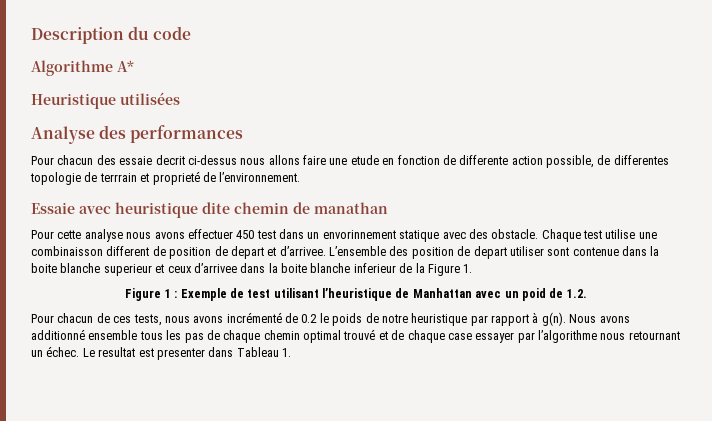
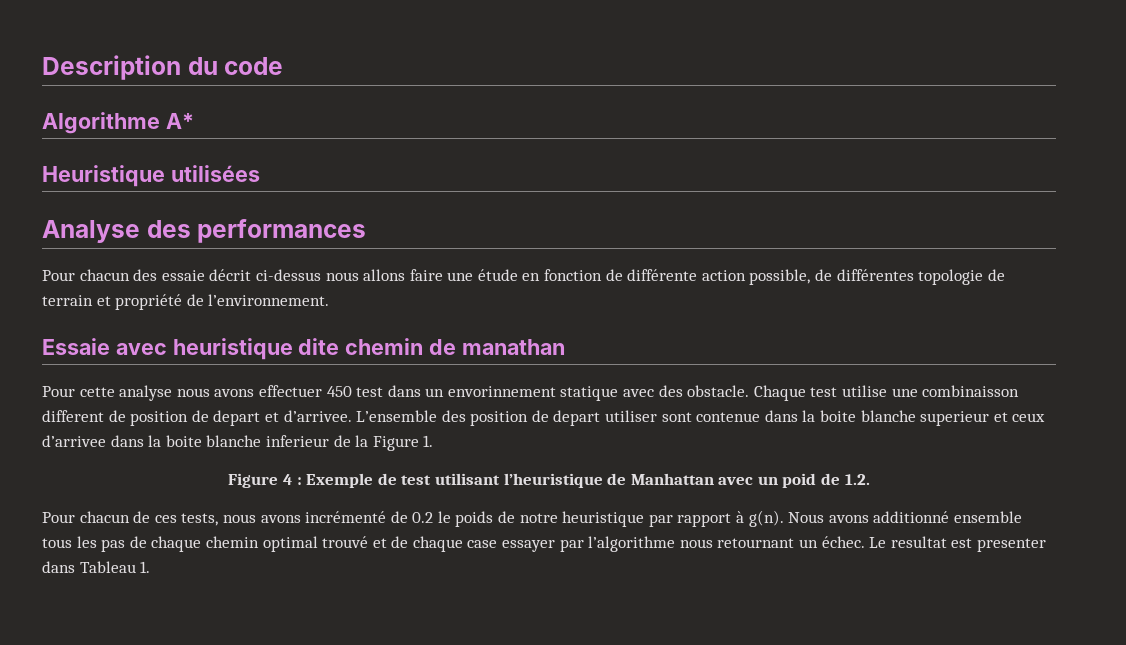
[155,155,185,165] decrit -> [209,269,252,281] décrit
[350,155,379,165] etude -> [477,269,518,281] étude
[459,155,509,165] differente -> [627,269,698,281] différente
[613,155,669,165] differentes -> [836,269,914,281] différentes
[99,171,200,185] terrrain et proprieté -> [42,294,183,310] terrain et propriété
[164,289,171,298] 1 -> [282,474,292,485] 4

